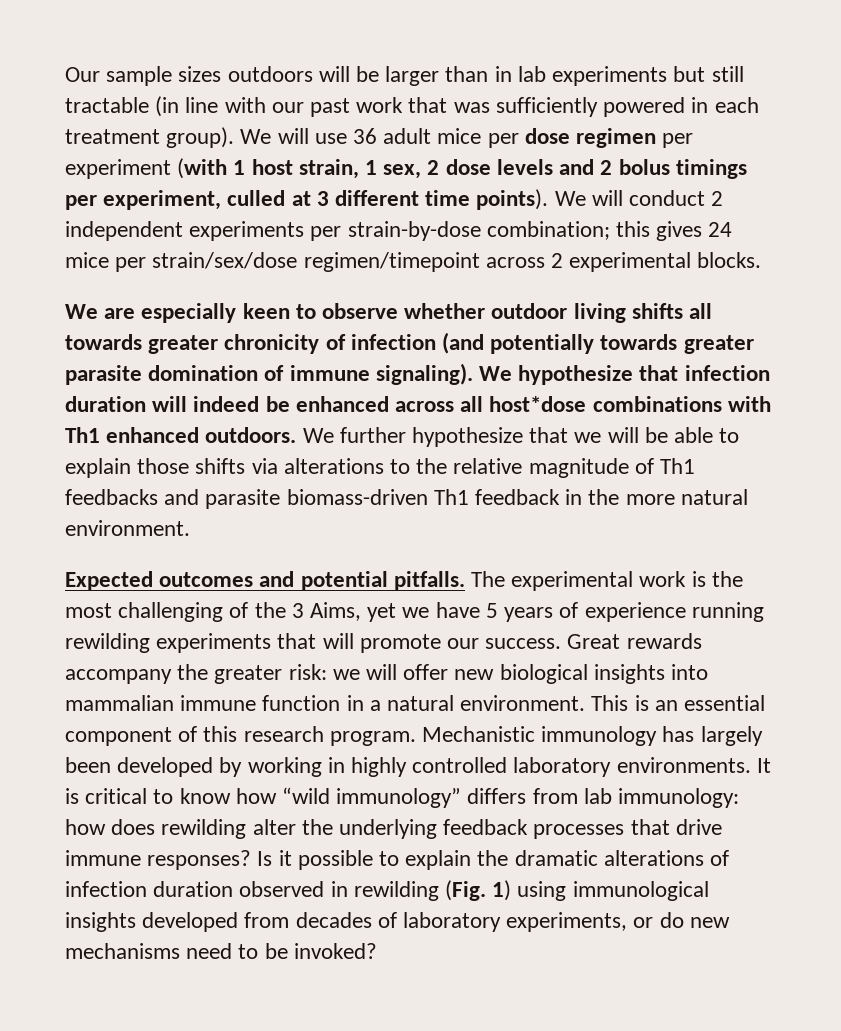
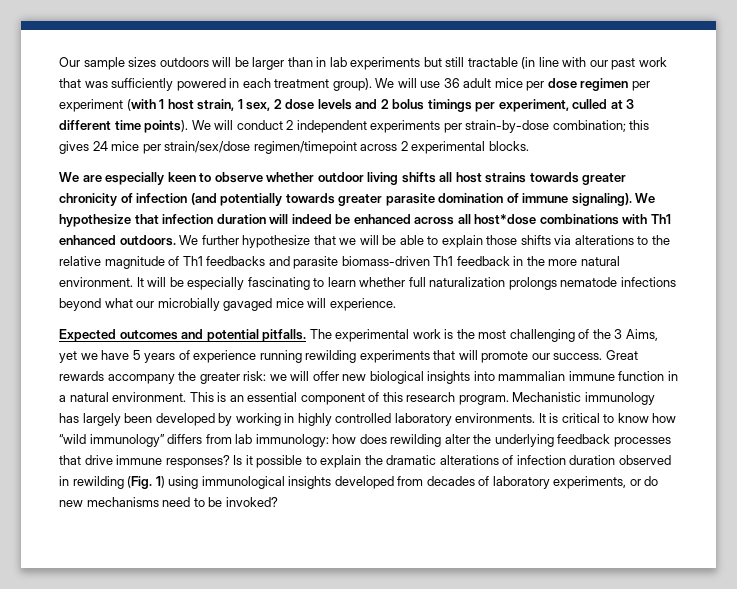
(713, 311) none -> [455,172,527,183] host strains
(190, 528) none -> [136,277,676,290] [59,298,396,311] It will be especially fascinating to learn whether full naturalization prolongs nematode infections beyond what our microbially gavaged mice will experience.

